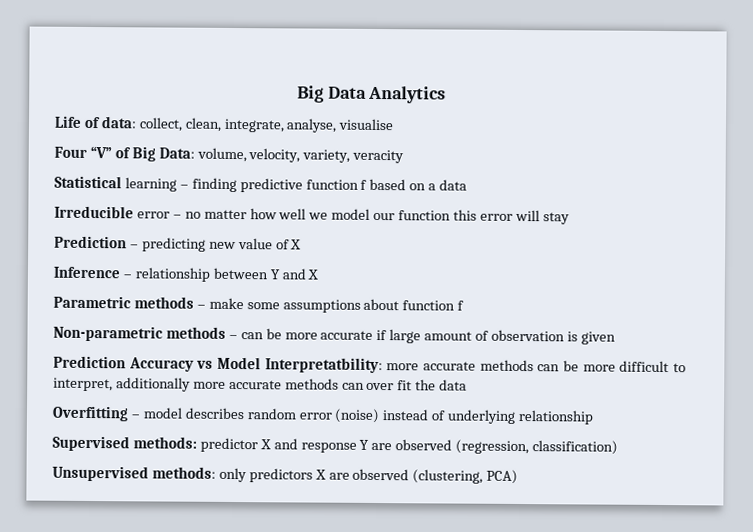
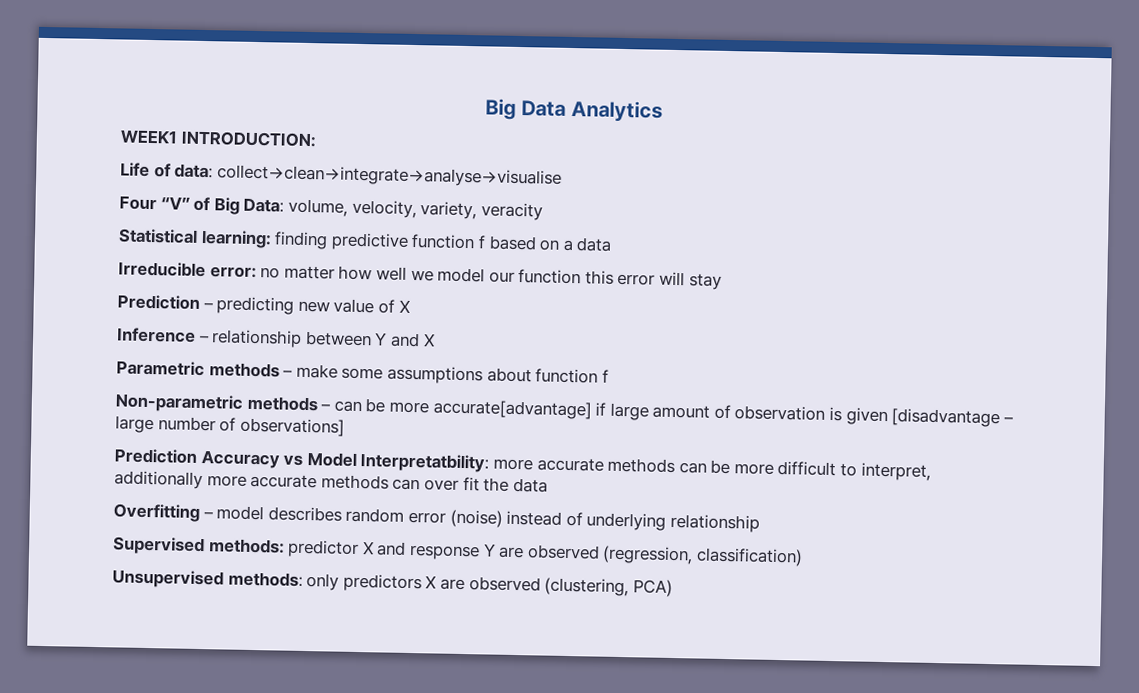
(447, 94) none -> [120,129,317,148] // WEEK1 INTRODUCTION:
[138,117,395,133] collect, clean, integrate, analyse, visualise -> [216,164,562,188] collect→clean→integrate→analyse→visualise
[124,177,189,192] learning – -> [200,229,272,249] learning:
[136,211,182,219] error – -> [209,266,257,279] error:
[320,330,374,340] accurate -> [432,399,592,420] accurate[advantage]
(616, 338) none -> [891,408,1014,428] [115,415,345,437] [disadvantage – large number of observations]

